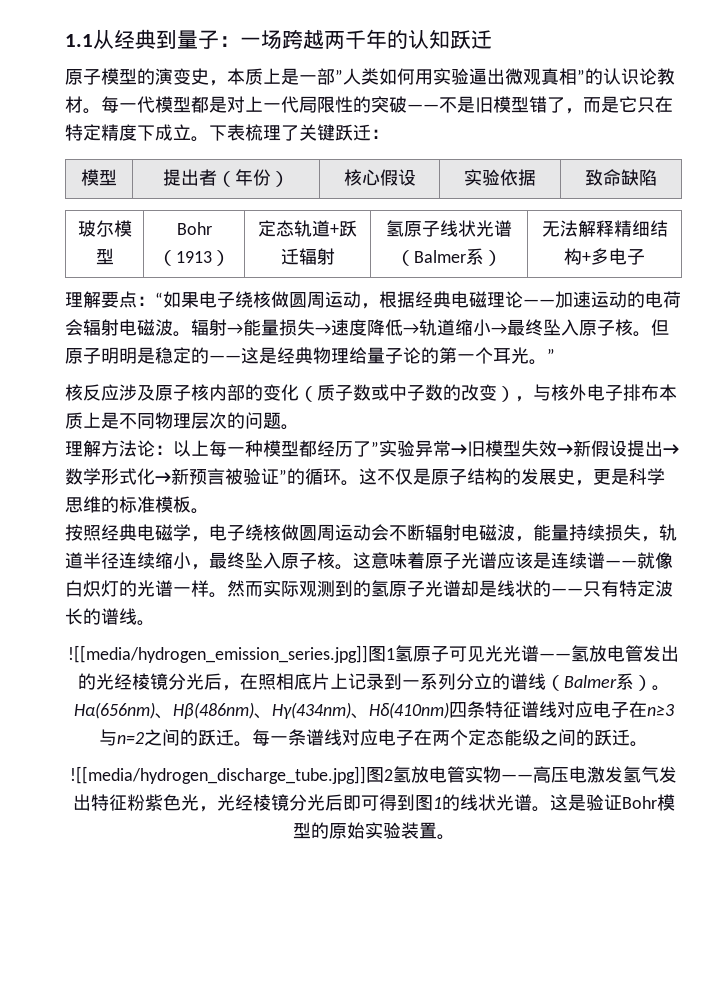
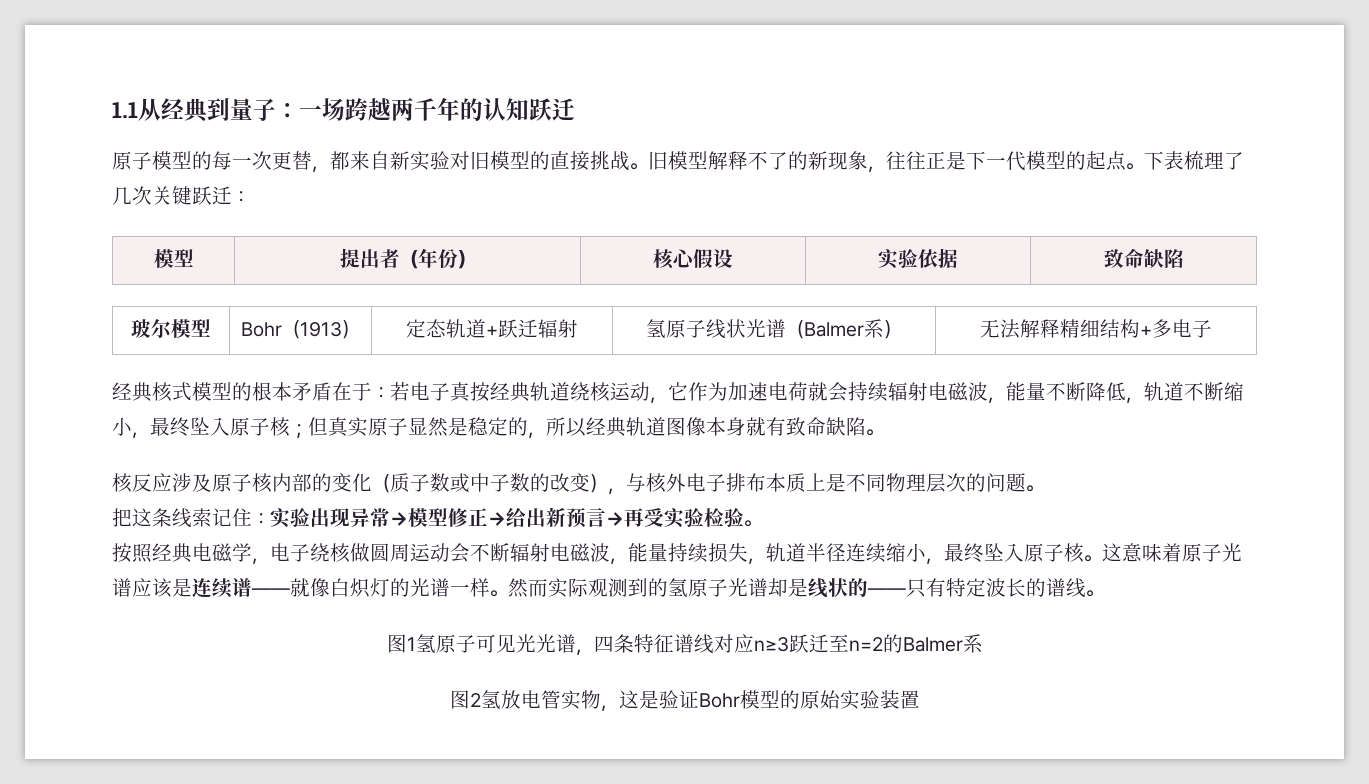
[155,68,675,86] [65,96,673,114] [65,124,191,141] 演变史，本质上是一部”人类如何用实验逼出微观真相”的认识论教材。每一代模型都是对上一代局限性的突破——不是旧模型错了，而是它只在特定精度下成立 -> [212,150,1126,172] 每一次更替，都来自新实验对旧模型的直接挑战。旧模型解释不了的新现象，往往正是下一代模型的起点
(299, 133) none -> [112,186,152,205] 几次
[65,291,681,309] [65,319,669,337] [65,347,555,365] 理解要点：“如果电子绕核做圆周运动，根据经典电磁理论——加速运动的电荷会辐射电磁波。辐射→能量损失→速度降低→轨道缩小→最终坠入原子核。但原子明明是稳定的——这是经典物理给量子论的第一个耳光。” -> [112,382,1244,403] [112,417,884,438] 经典核式模型的根本矛盾在于：若电子真按经典轨道绕核运动，它作为加速电荷就会持续辐射电磁波，能量不断降低，轨道不断缩小，最终坠入原子核；但真实原子显然是稳定的，所以经典轨道图像本身就有致命缺陷。
[65,440,679,457] [65,468,665,486] [65,496,191,513] 理解方法论：以上每一种模型都经历了”实验异常→旧模型失效→新假设提出→数学形式化→新预言被验证”的循环。这不仅是原子结构的发展史，更是科学思维的标准模板 -> [112,507,744,528] 把这条线索记住：实验出现异常→模型修正→给出新预言→再受实验检验
[68,645,368,663] ![[media/hydrogen_emission_series.jpg]] -> (1104, 593) none
[539,645,679,662] [77,673,670,691] [73,701,674,719] [99,729,648,747] [70,766,366,784] ——氢放电管发出的光经棱镜分光后，在照相底片上记录到一系列分立的谱线（Balmer系）。Hα(656nm)、Hβ(486nm)、Hγ(434nm)、Hδ(410nm)四条特征谱线对应电子在n≥3与n=2之间的跃迁。每一条谱线对应电子在两个定态能级之间的跃迁。 // ![[media/hydrogen_discharge_tube.jpg]] -> [575,634,983,655] ，四条特征谱线对应n≥3跃迁至n=2的Balmer系 //
[501,766,677,783] [72,794,550,812] ——高压电激发氢气发出特征粉紫色光，光经棱镜分光后即可得到图1的线状光谱。 -> [600,705,619,711] ，
[436,834,455,840] 。 -> (920, 699) none

